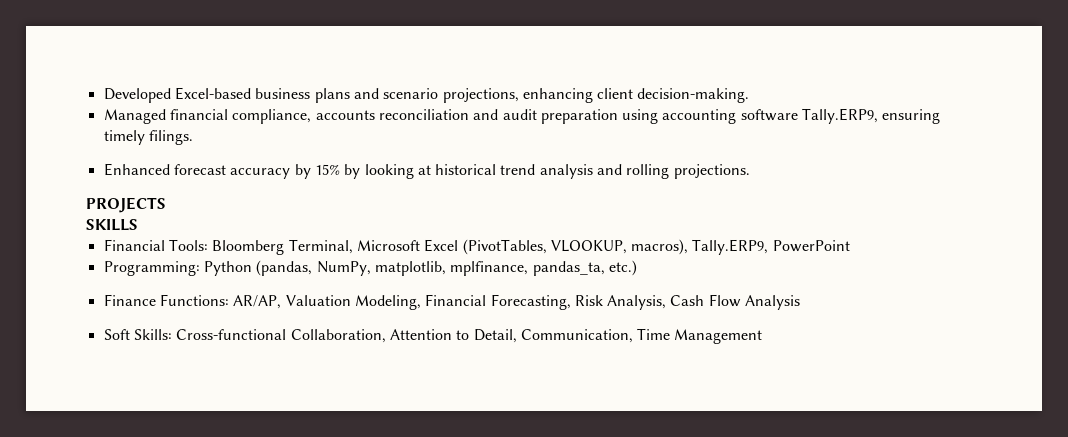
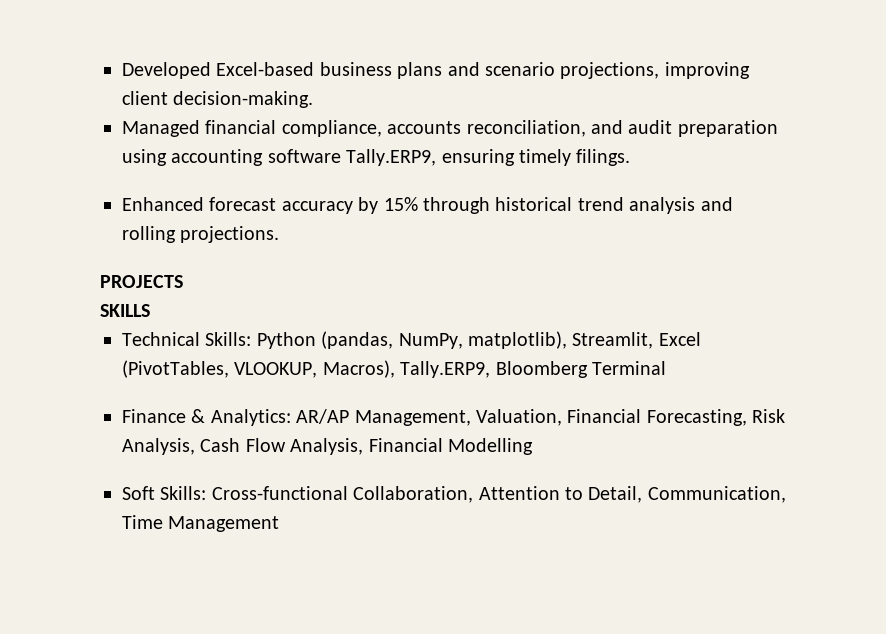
[522,88,593,103] enhancing -> [664,62,750,79] improving
[378,109,469,120] reconciliation -> [466,120,586,137] reconciliation,
[344,164,431,179] by looking at -> [422,197,490,214] through
[103,239,850,255] [103,260,637,276] [103,294,421,310] Financial Tools: Bloomberg Terminal, Microsoft Excel (PivotTables, VLOOKUP, macros), Tally.ERP9, PowerPoint // Programming: Python (pandas, NumPy, matplotlib, mplfinance, pandas_ta, etc.) // Finance Functions: AR/AP, Valuation Modeling, -> [122,331,701,349] [122,360,666,378] [122,409,562,426] Technical Skills: Python (pandas, NumPy, matplotlib), Streamlit, Excel (PivotTables, VLOOKUP, Macros), Tally.ERP9, Bloomberg Terminal // Finance & Analytics: AR/AP Management, Valuation,
[745,295,801,310] Analysis -> [290,438,533,455] Analysis, Financial Modelling

